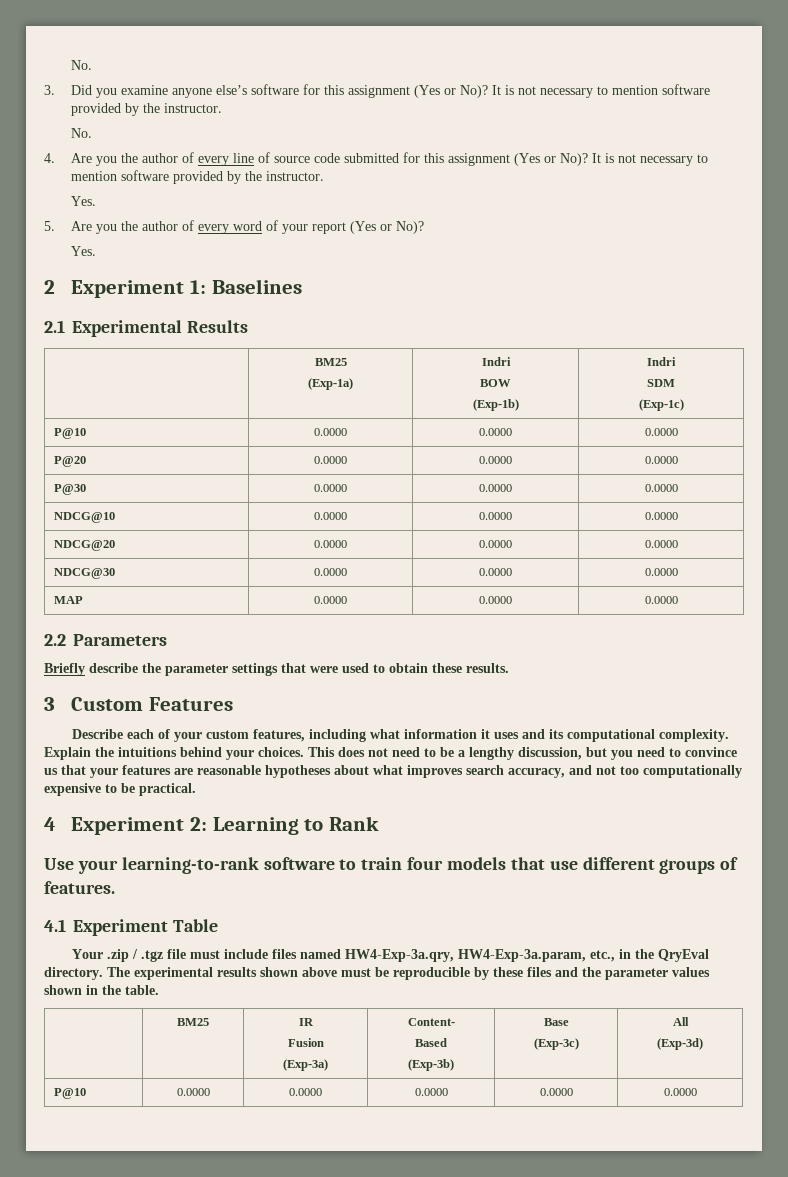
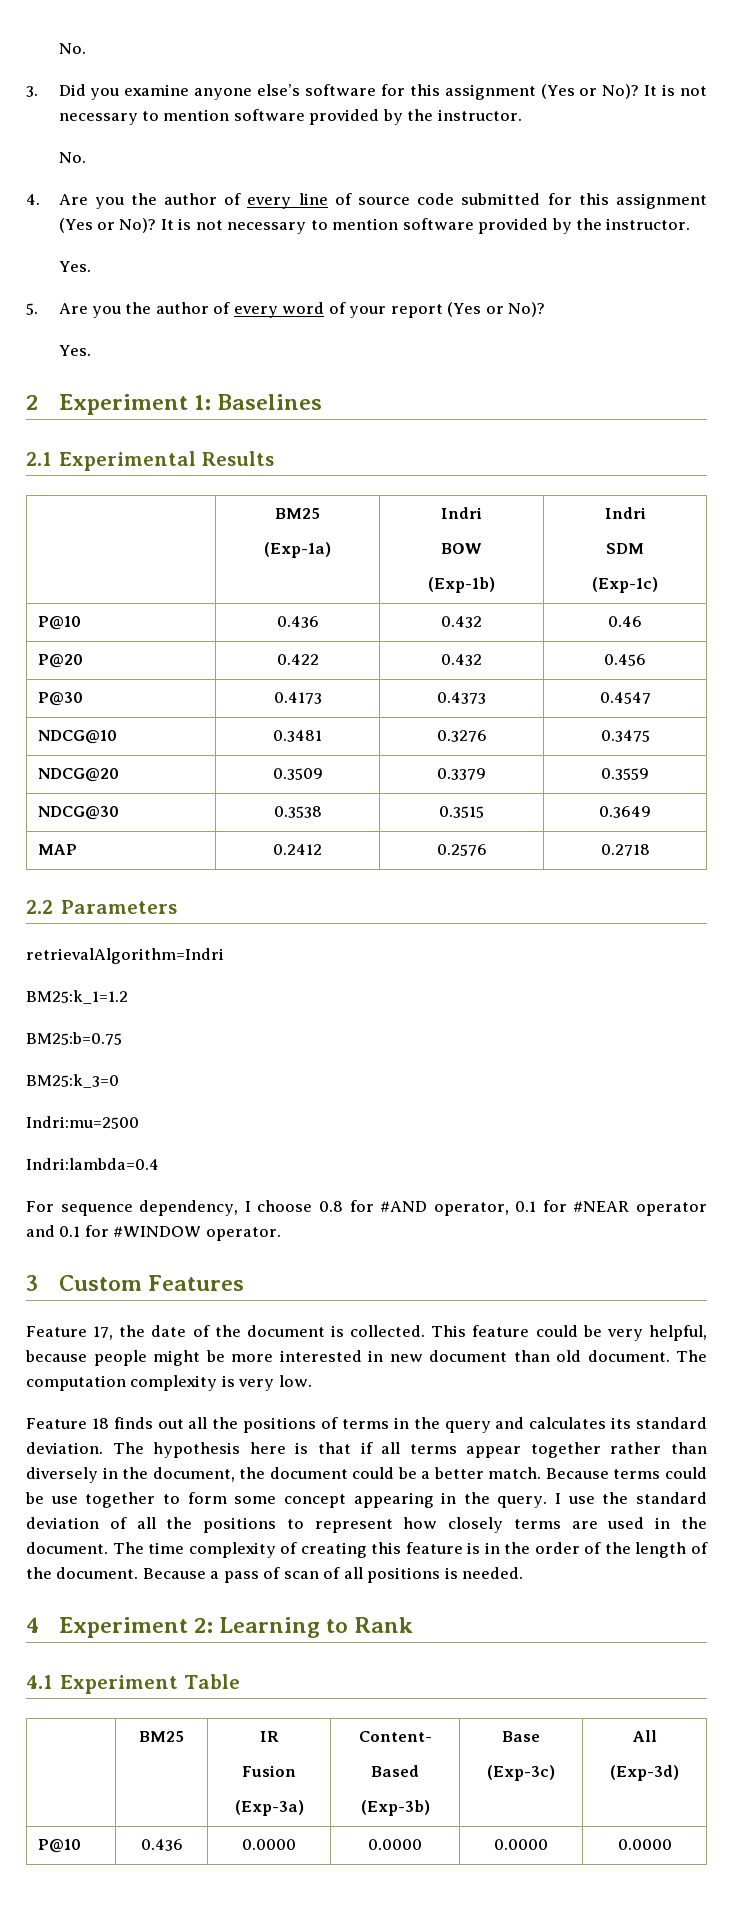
[314,428,347,436] [479,428,512,436] [644,428,678,436] [53,456,86,467] [314,456,347,464] [479,456,512,464] [644,456,678,464] [53,484,86,495] [314,484,347,492] [479,484,512,492] [644,484,678,492] [53,512,115,523] [314,512,347,520] [479,512,512,520] [644,512,678,520] [53,540,115,551] [314,540,347,548] [479,540,512,548] [644,540,678,548] [53,568,115,579] [314,568,347,576] [479,568,512,576] [644,568,678,576] [53,596,83,604] [314,596,347,604] [479,596,512,604] [644,596,678,604] [44,634,167,646] [44,663,509,676] [44,697,234,711] [71,729,729,742] [44,747,737,760] [44,765,742,778] [44,783,196,796] 0.0000 | 0.0000 | 0.0000 // P@20 | 0.0000 | 0.0000 | 0.0000 // P@30 | 0.0000 | 0.0000 | 0.0000 // NDCG@10 | 0.0000 | 0.0000 | 0.0000 // NDCG@20 | 0.0000 | 0.0000 | 0.0000 // NDCG@30 | 0.0000 | 0.0000 | 0.0000 // MAP | 0.0000 | 0.0000 | 0.0000 // 2.2 Parameters // Briefly describe the parameter settings that were used to obtain these results. // 3 Custom Features // Describe each of your custom features, including what information it uses and its computational complexity. Explain the intuitions behind your choices. This does not need to be a lengthy discussion, but you need to convince us that your features are reasonable hypotheses about what improves search accuracy, and not too computationally expensive to be practical. -> [276,616,319,628] [441,616,482,628] [608,616,643,627] [37,654,83,668] [276,654,319,665] [441,654,482,666] [604,654,647,666] [37,692,83,706] [273,692,322,704] [437,692,486,704] [599,692,651,704] [37,730,117,744] [273,730,322,742] [436,730,487,742] [600,730,650,742] [37,768,119,782] [272,768,323,780] [437,768,486,780] [601,768,650,780] [37,806,119,820] [273,806,322,818] [439,806,484,818] [599,806,652,818] [37,844,77,855] [273,844,322,855] [436,844,487,856] [600,844,650,856] [26,900,178,914] [26,948,224,964] [26,990,128,1004] [26,1032,122,1045] [26,1074,119,1088] [26,1116,139,1129] [26,1158,159,1170] [26,1200,707,1216] [26,1225,281,1241] [26,1275,244,1291] [26,1325,707,1341] [25,1350,707,1366] [26,1375,312,1391] [26,1417,708,1433] [26,1442,707,1458] [26,1467,708,1483] [25,1492,707,1508] [26,1517,707,1533] [26,1542,708,1558] [26,1567,524,1583] 0.436 | 0.432 | 0.46 // P@20 | 0.422 | 0.432 | 0.456 // P@30 | 0.4173 | 0.4373 | 0.4547 // NDCG@10 | 0.3481 | 0.3276 | 0.3475 // NDCG@20 | 0.3509 | 0.3379 | 0.3559 // NDCG@30 | 0.3538 | 0.3515 | 0.3649 // MAP | 0.2412 | 0.2576 | 0.2718 // 2.2 Parameters // retrievalAlgorithm=Indri // BM25:k_1=1.2 // BM25:b=0.75 // BM25:k_3=0 // Indri:mu=2500 // Indri:lambda=0.4 // For sequence dependency, I choose 0.8 for #AND operator, 0.1 for #NEAR operator and 0.1 for #WINDOW operator. // 3 Custom Features // Feature 17, the date of the document is collected. This feature could be very helpful, because people might be more interested in new document than old document. The computation complexity is very low. // Feature 18 finds out all the positions of terms in the query and calculates its standard deviation. The hypothesis here is that if all terms appear together rather than diversely in the document, the document could be a better match. Because terms could be use together to form some concept appearing in the query. I use the standard deviation of all the positions to represent how closely terms are used in the document. The time complexity of creating this feature is in the order of the length of the document. Because a pass of scan of all positions is needed.
[44,857,739,874] [44,881,115,894] [44,919,218,936] [71,949,709,962] [44,967,710,980] [44,985,159,995] Use your learning-to-rank software to train four models that use different groups of features. // 4.1 Experiment Table // Your .zip / .tgz file must include files named HW4-Exp-3a.qry, HW4-Exp-3a.param, etc., in the QryEval directory. The experimental results shown above must be reproducible by these files and the parameter values shown in the table. -> [26,1674,240,1694] 4.1 Experiment Table
[176,1088,210,1096] 0.0000 -> [140,1839,183,1851] 0.436

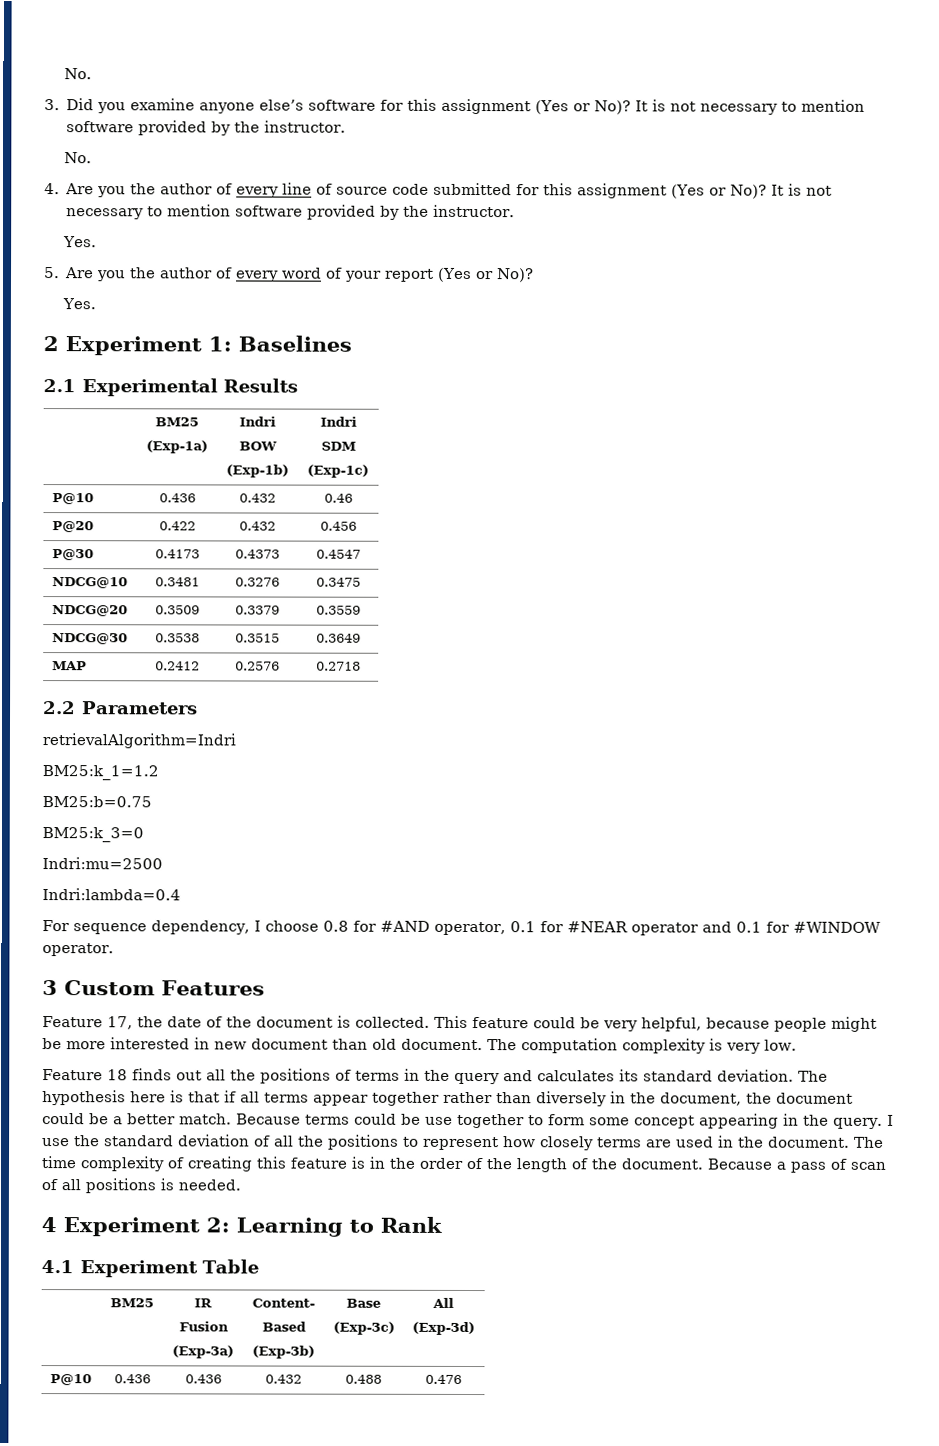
[242,1839,296,1850] [368,1839,422,1850] [494,1839,548,1850] [617,1839,672,1850] 0.0000 | 0.0000 | 0.0000 | 0.0000 -> [184,1374,222,1384] [265,1374,302,1384] [345,1374,382,1384] [425,1374,462,1384] 0.436 | 0.432 | 0.488 | 0.476

